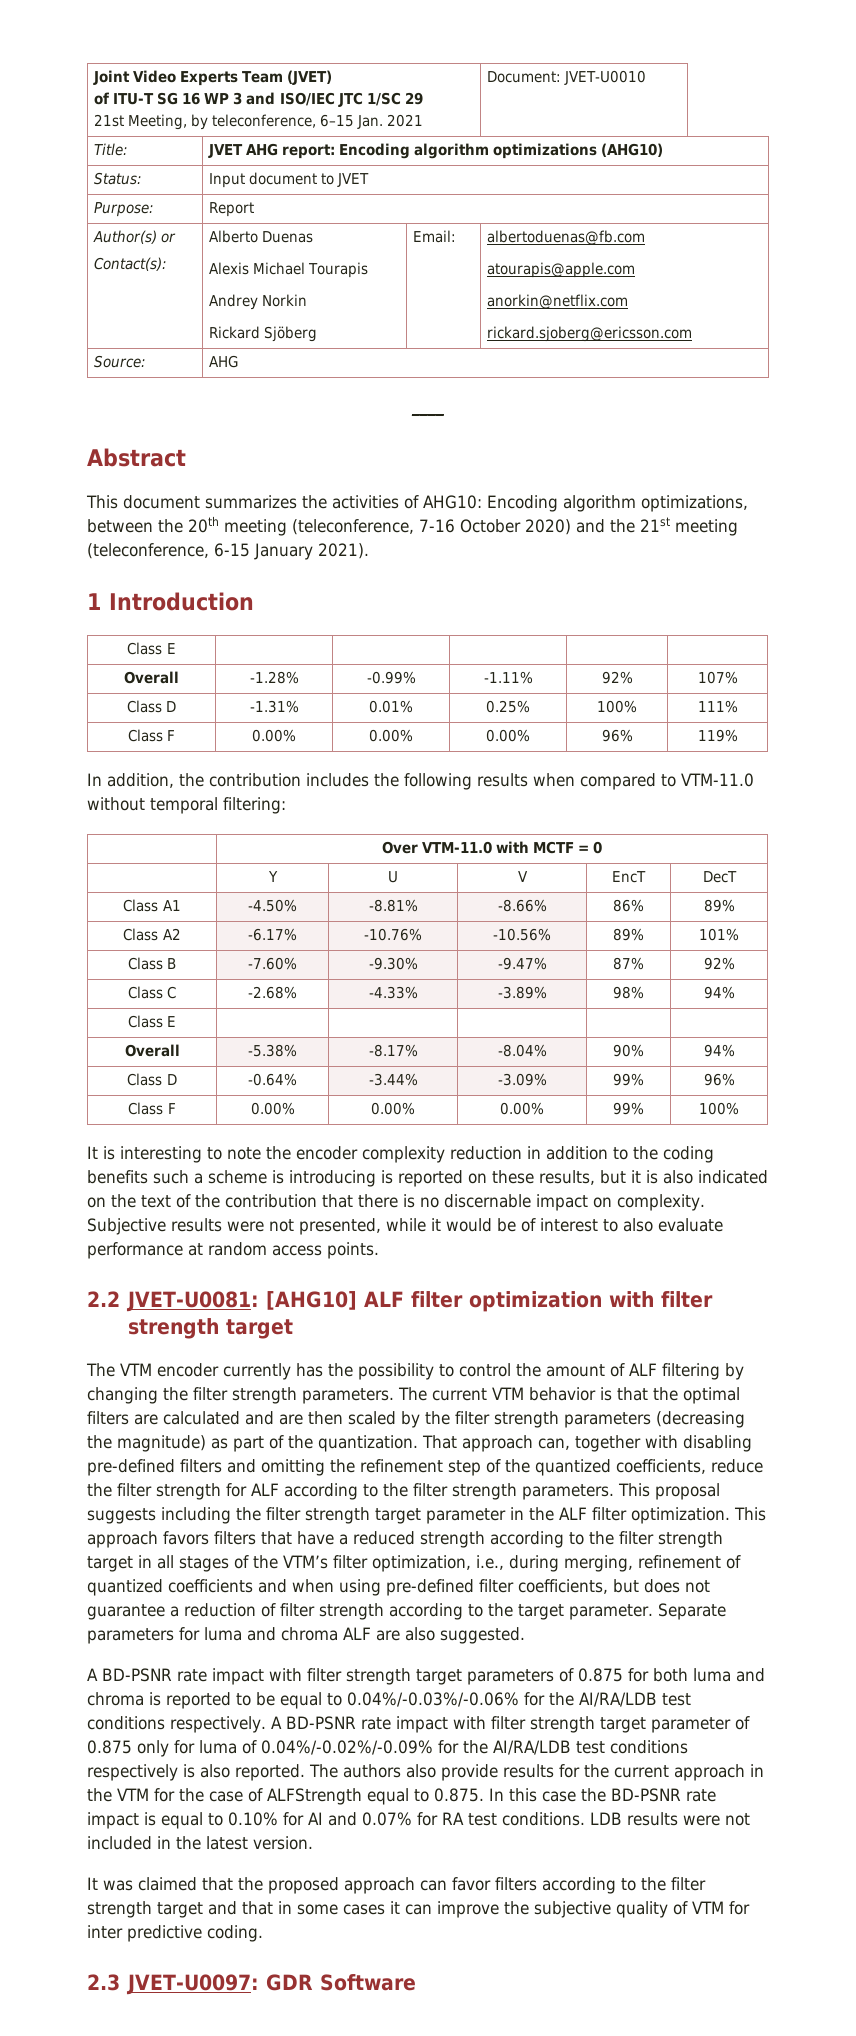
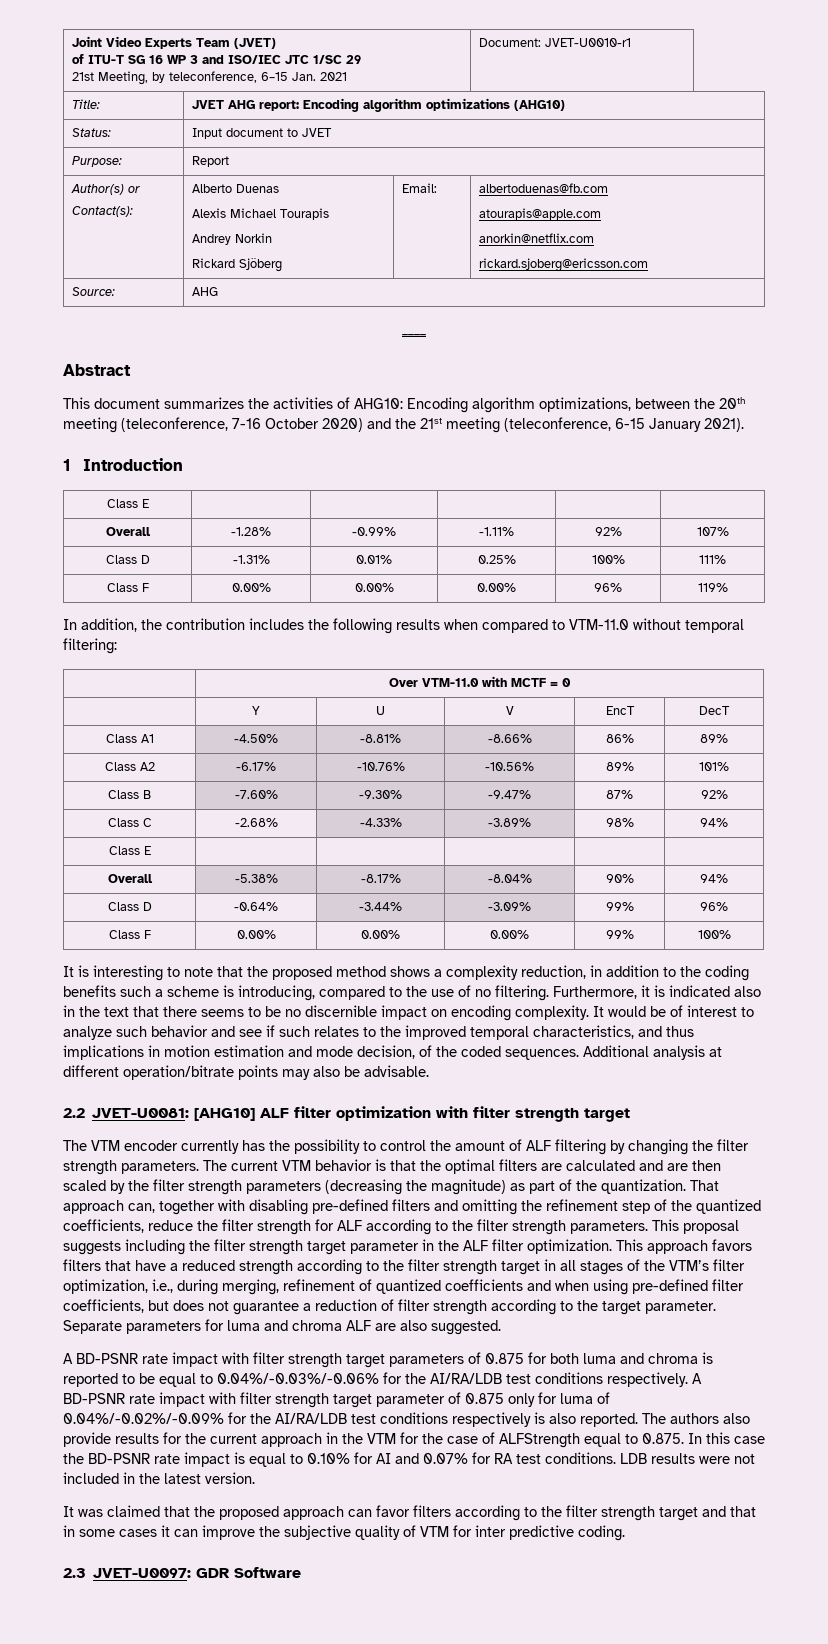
[564,70,647,85] JVET-U0010 -> [545,38,632,47] JVET-U0010-r1
[266,1146,522,1163] the encoder complexity reduction -> [217,965,586,980] that the proposed method shows a complexity reduction,
[289,1170,768,1187] [87,1194,705,1211] [87,1218,441,1235] introducing is reported on these results, but it is also indicated on the text of the contribution that there is no discernable impact on complexity. Subjective results were not presented, while it -> [238,985,761,1001] [63,1005,604,1021] introducing, compared to the use of no filtering. Furthermore, it is indicated also in the text that there seems to be no discernible impact on encoding complexity. It
[623,1218,723,1232] [87,1242,379,1259] also evaluate performance at random access points. -> [63,1025,694,1040] [63,1045,722,1060] [63,1065,429,1080] analyze such behavior and see if such relates to the improved temporal characteristics, and thus implications in motion estimation and mode decision, of the coded sequences. Additional analysis at different operation/bitrate points may also be advisable.

